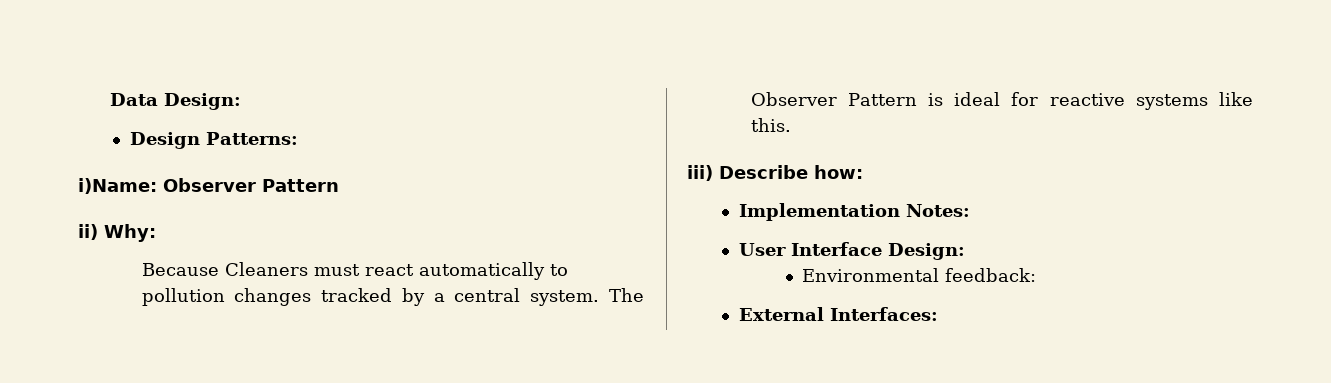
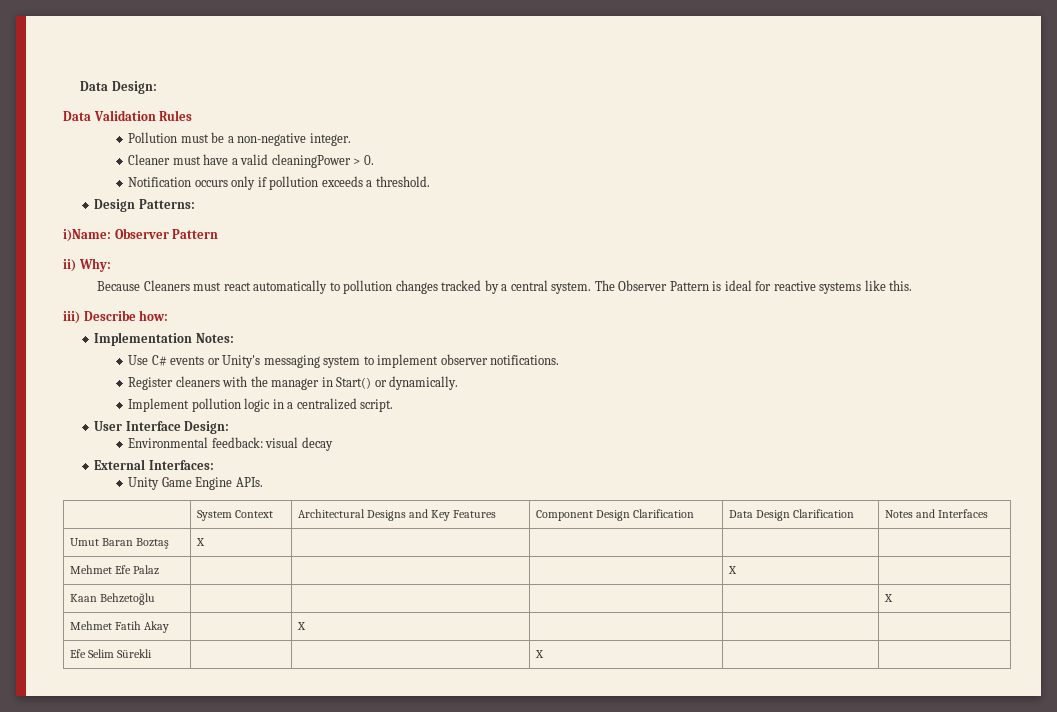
(241, 101) none -> [63,110,193,121] [128,132,351,146] [128,154,374,168] [128,176,430,190] // Data Validation Rules // Pollution must be a non-negative integer. // Cleaner must have a valid cleaningPower > 0. // Notification occurs only if pollution exceeds a threshold.
(970, 210) none -> [128,354,560,368] [128,376,459,390] [128,398,394,412] // Use C# events or Unity's messaging system to implement observer notifications. // Register cleaners with the manager in Start() or dynamically. // Implement pollution logic in a centralized script.
(1037, 275) none -> [265,437,333,451] visual decay
(938, 314) none -> [128,477,263,490] [196,510,273,521] [297,509,497,521] [535,509,695,521] [728,509,855,521] [884,509,989,518] [69,538,170,549] [195,538,205,546] [69,565,160,575] [727,566,737,574] [69,593,155,605] [883,594,893,602] [69,621,170,633] [296,622,306,630] [69,649,153,658] [534,650,544,658] // Unity Game Engine APIs. // | System Context | Architectural Designs and Key Features | Component Design Clarification | Data Design Clarification | Notes and Interfaces // Umut Baran Boztaş | X | | | | // Mehmet Efe Palaz | | | | X | // Kaan Behzetoğlu | | | | | X // Mehmet Fatih Akay | | X | | | // Efe Selim Sürekli | | | X | |

